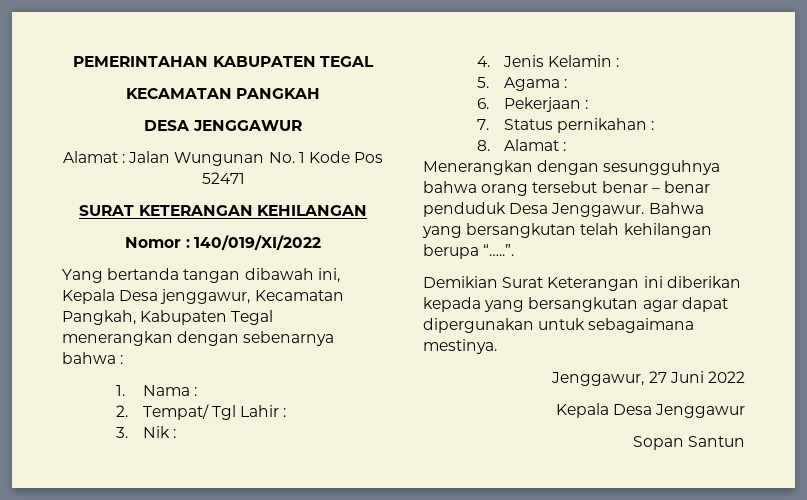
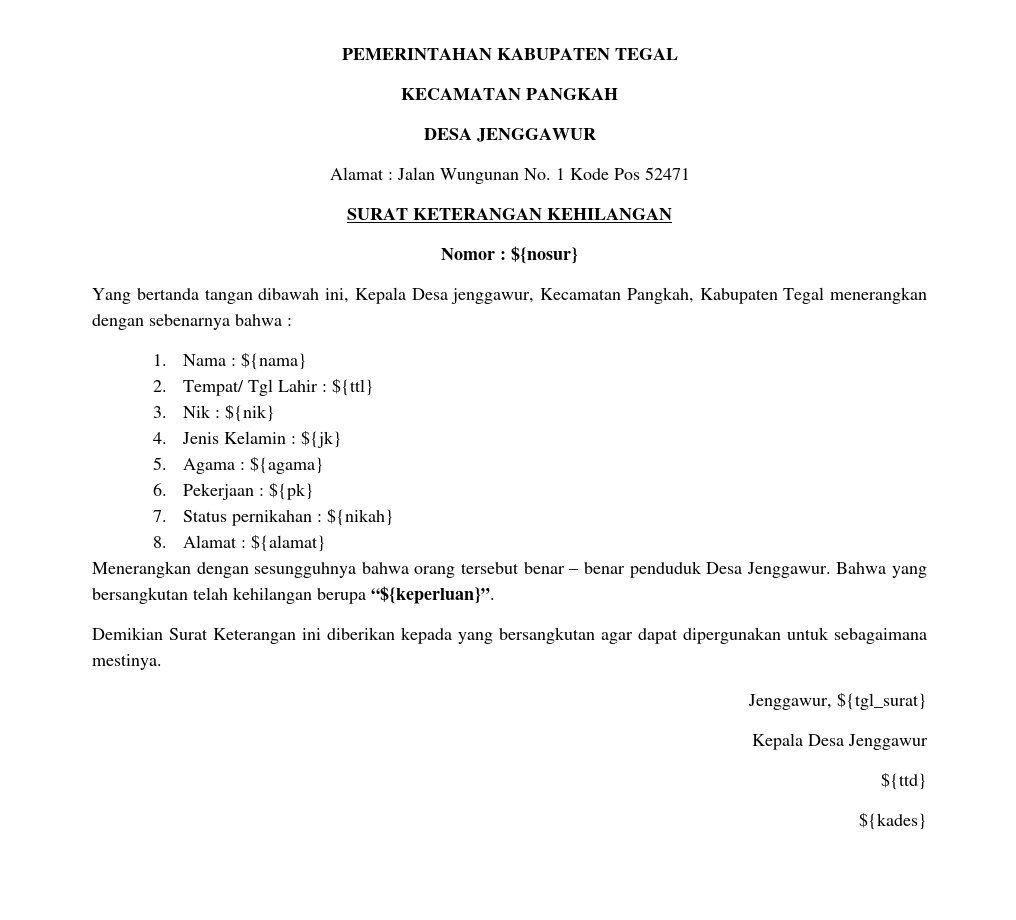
[193,235,321,250] 140/019/XI/2022 -> [511,246,578,264] ${nosur}
(197, 391) none -> [241,352,308,370] ${nama}
(287, 412) none -> [332,378,375,396] ${ttl}
(176, 433) none -> [225,404,276,422] ${nik}
(620, 62) none -> [301,430,343,448] ${jk}
(567, 83) none -> [250,456,325,474] ${agama}
(588, 104) none -> [269,482,315,500] ${pk}
(655, 125) none -> [327,508,395,526] ${nikah}
(566, 146) none -> [251,534,327,552] ${alamat}
[483,244,515,256] “…..”. -> [371,586,495,604] “${keperluan}”.
[648,371,745,383] 27 Juni 2022 -> [837,692,927,710] ${tgl_surat}
[632,436,745,450] Sopan Santun -> [881,772,927,790] [859,812,927,830] ${ttd} // ${kades}

